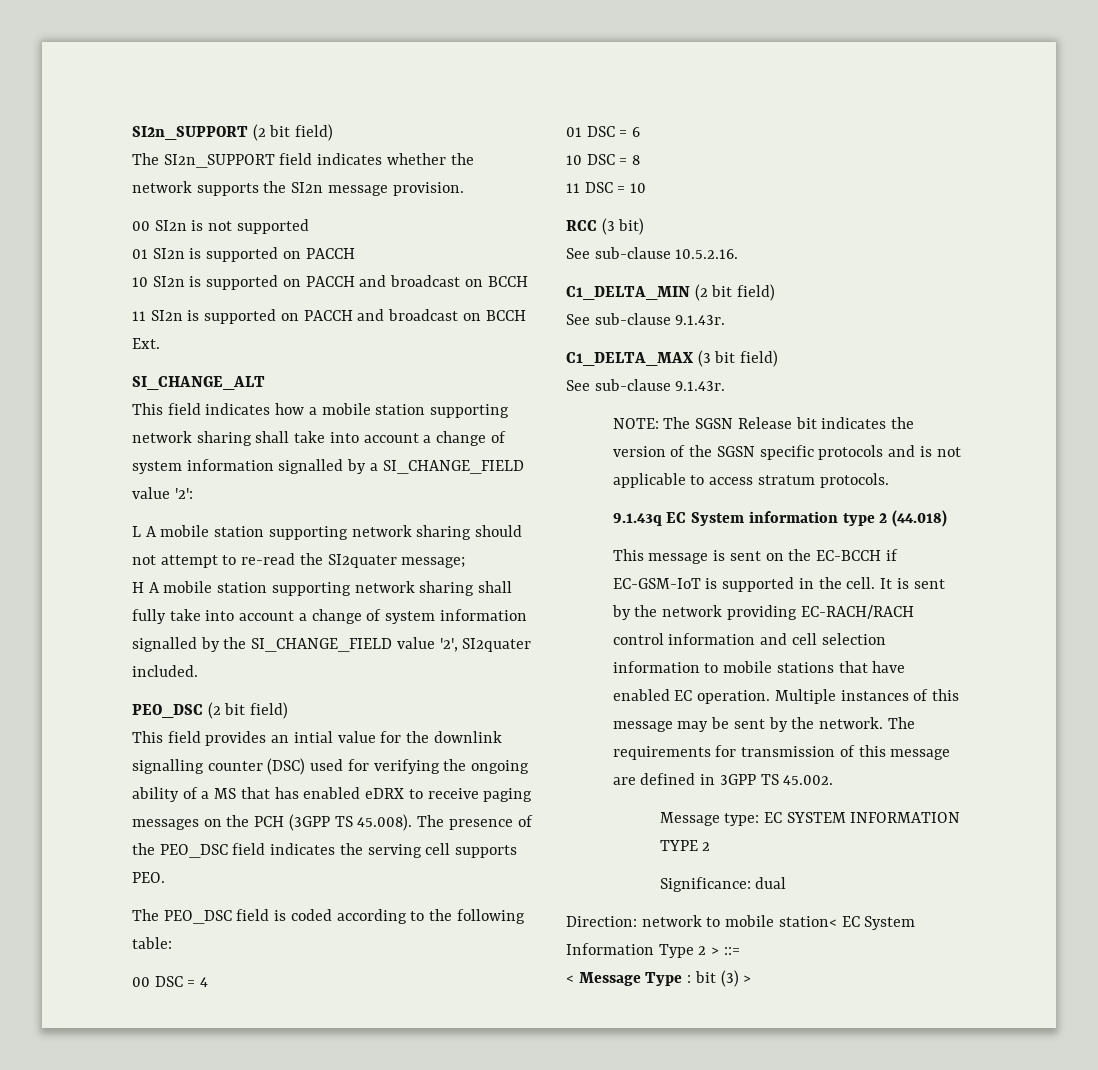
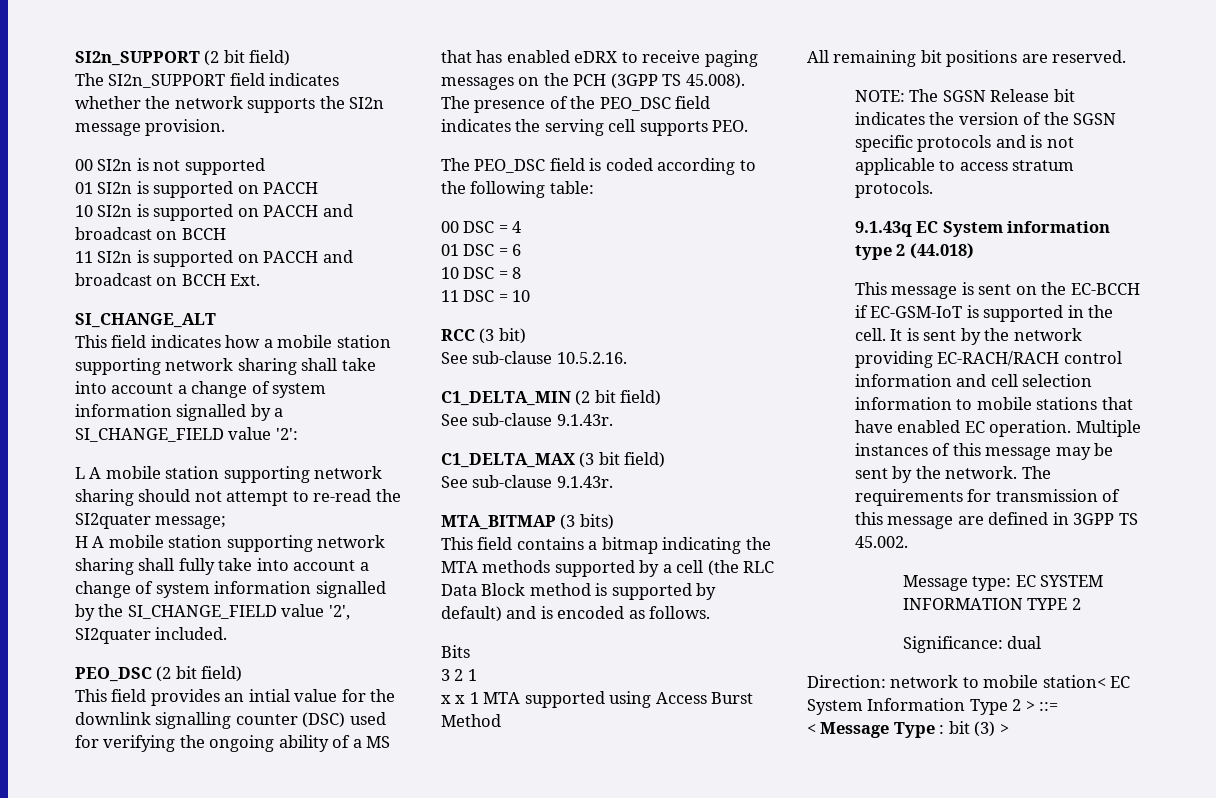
(726, 386) none -> [441,514,614,530] [441,537,771,554] [441,560,775,577] [441,583,717,600] [441,606,711,622] [441,645,470,658] [441,669,477,681] [441,691,754,708] [441,714,501,727] [807,50,1127,67] // MTA_BITMAP (3 bits) // This field contains a bitmap indicating the MTA methods supported by a cell (the RLC Data Block method is supported by default) and is encoded as follows. // Bits // 3 2 1 // x x 1 MTA supported using Access Burst Method // All remaining bit positions are reserved.

